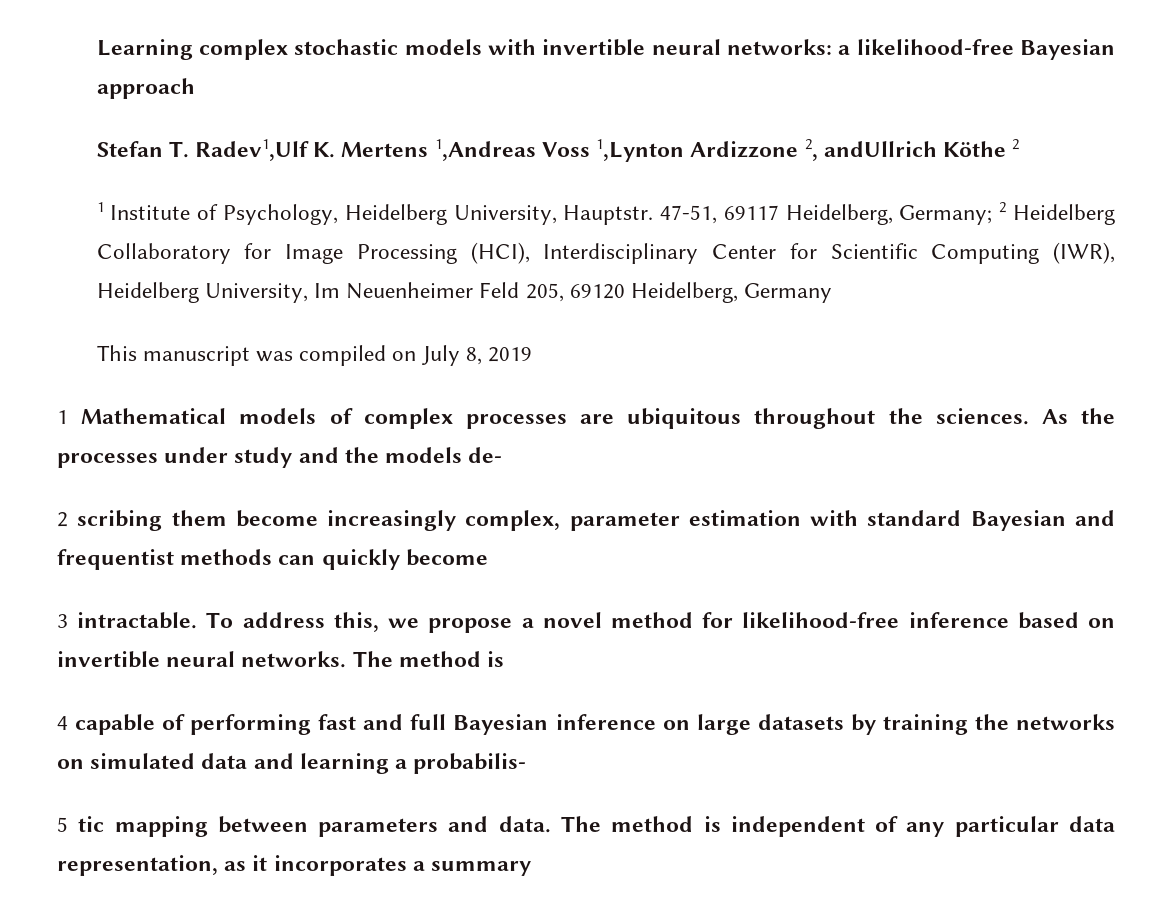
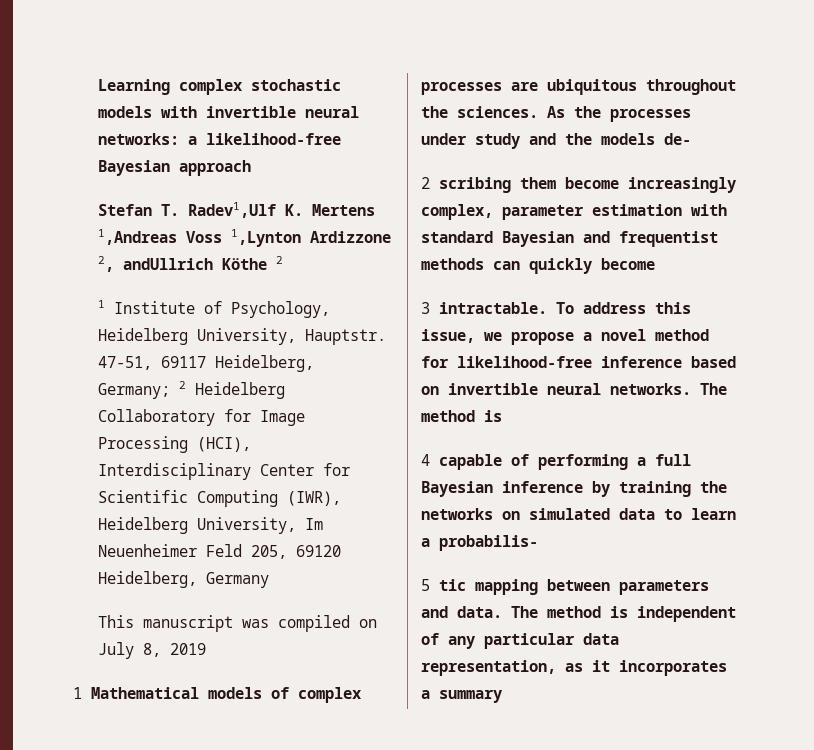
[333,612,379,632] this, -> [655,302,691,314] [421,329,475,343] this issue,
[318,714,404,730] fast and -> [637,457,646,466] a
[662,714,844,735] on large datasets -> (583, 487) none
[253,753,389,774] and learning -> [664,508,736,520] to learn

